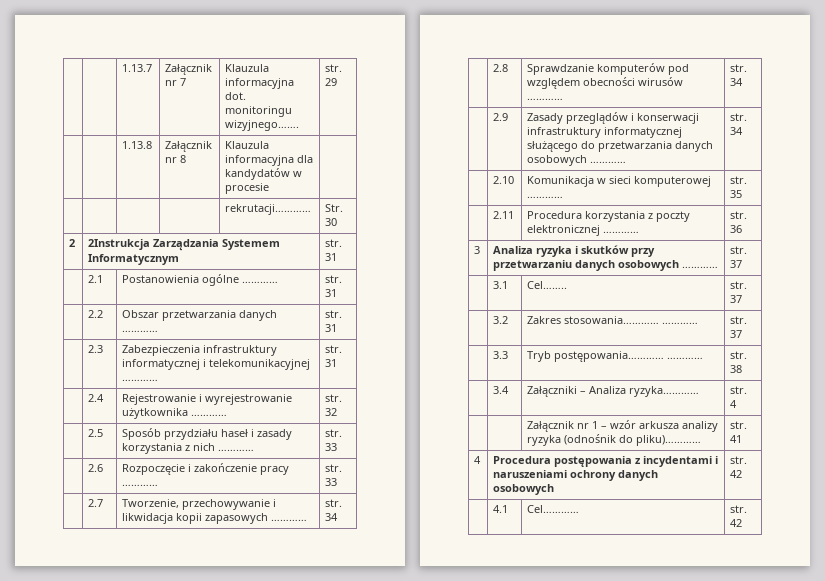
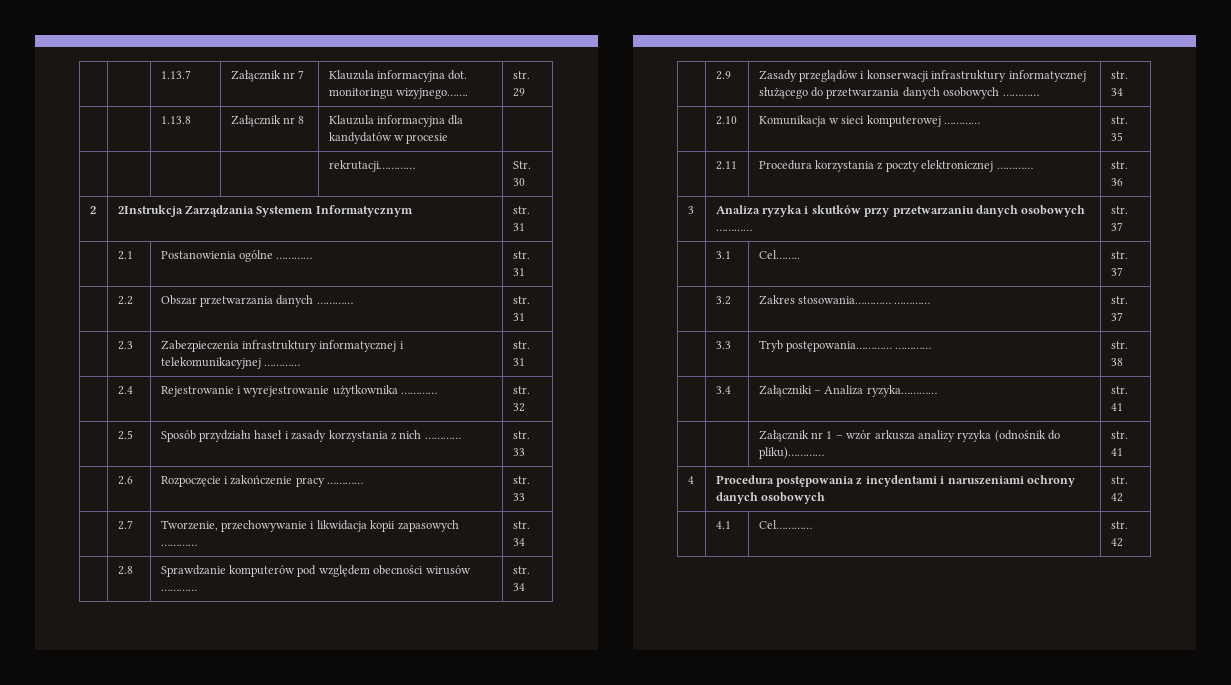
[730,400,738,408] 4 -> [1110,403,1123,411] 41

